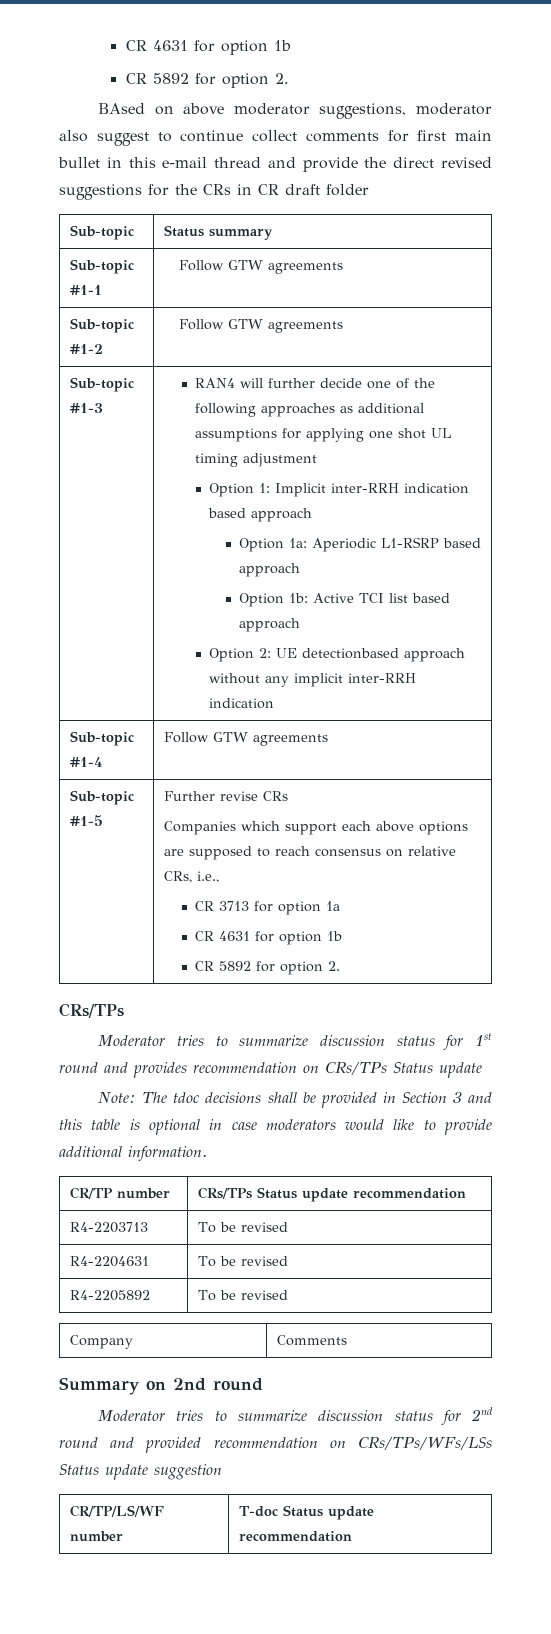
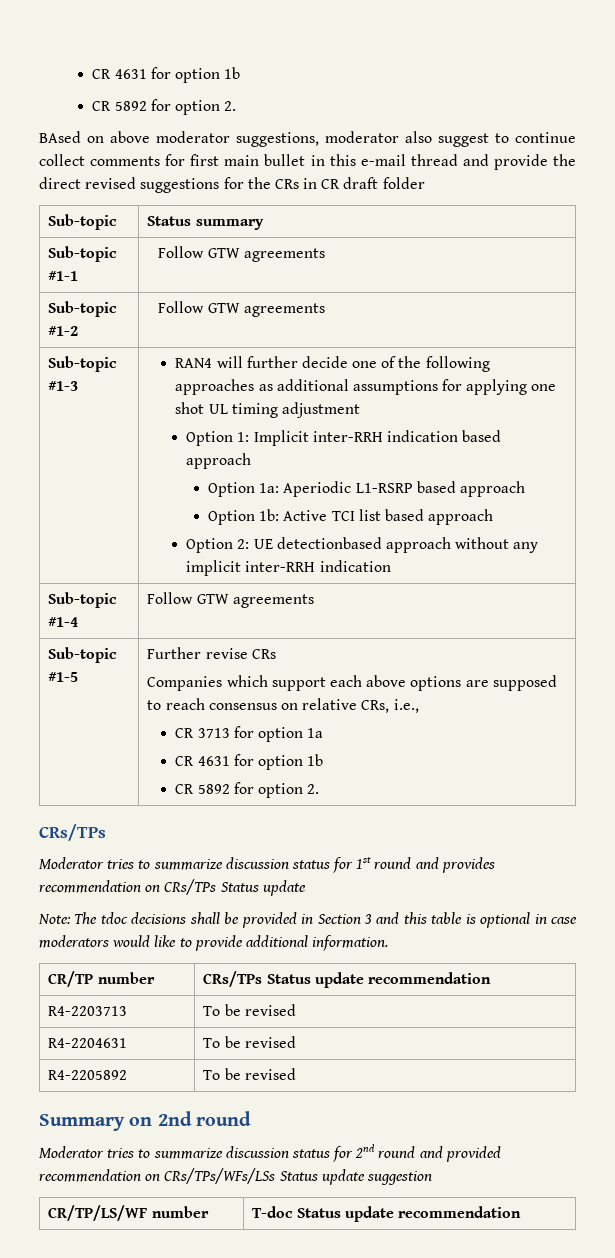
[70,1335,134,1349] [277,1335,348,1346] // Company | Comments -> (296, 1074) none

